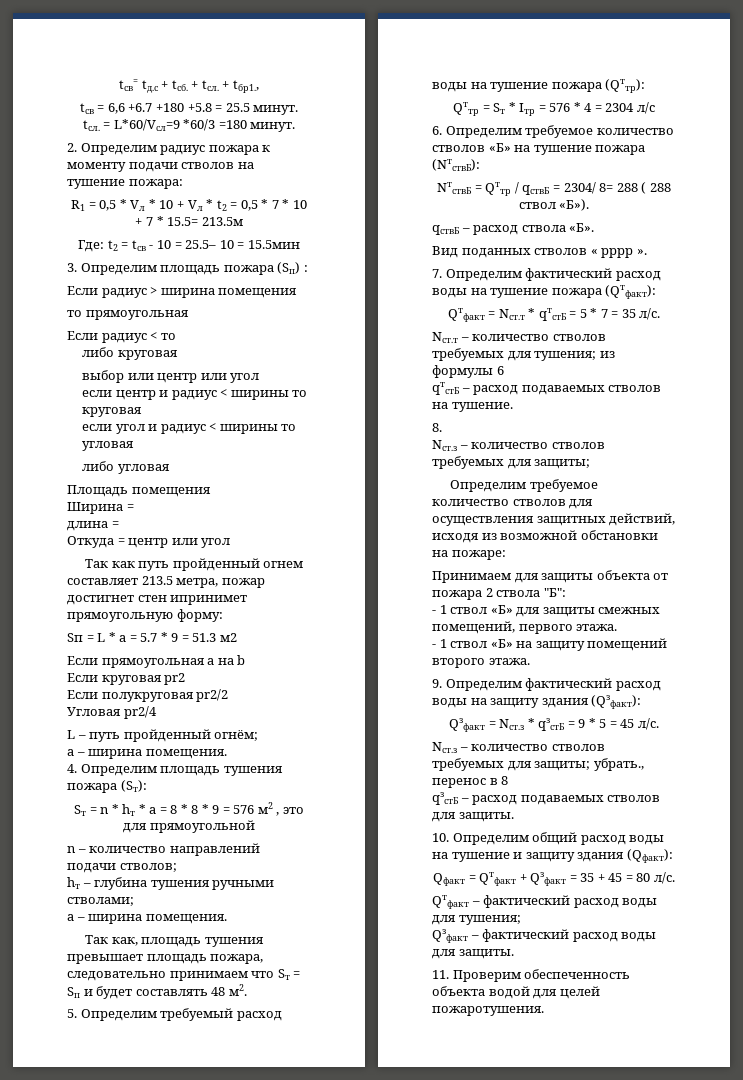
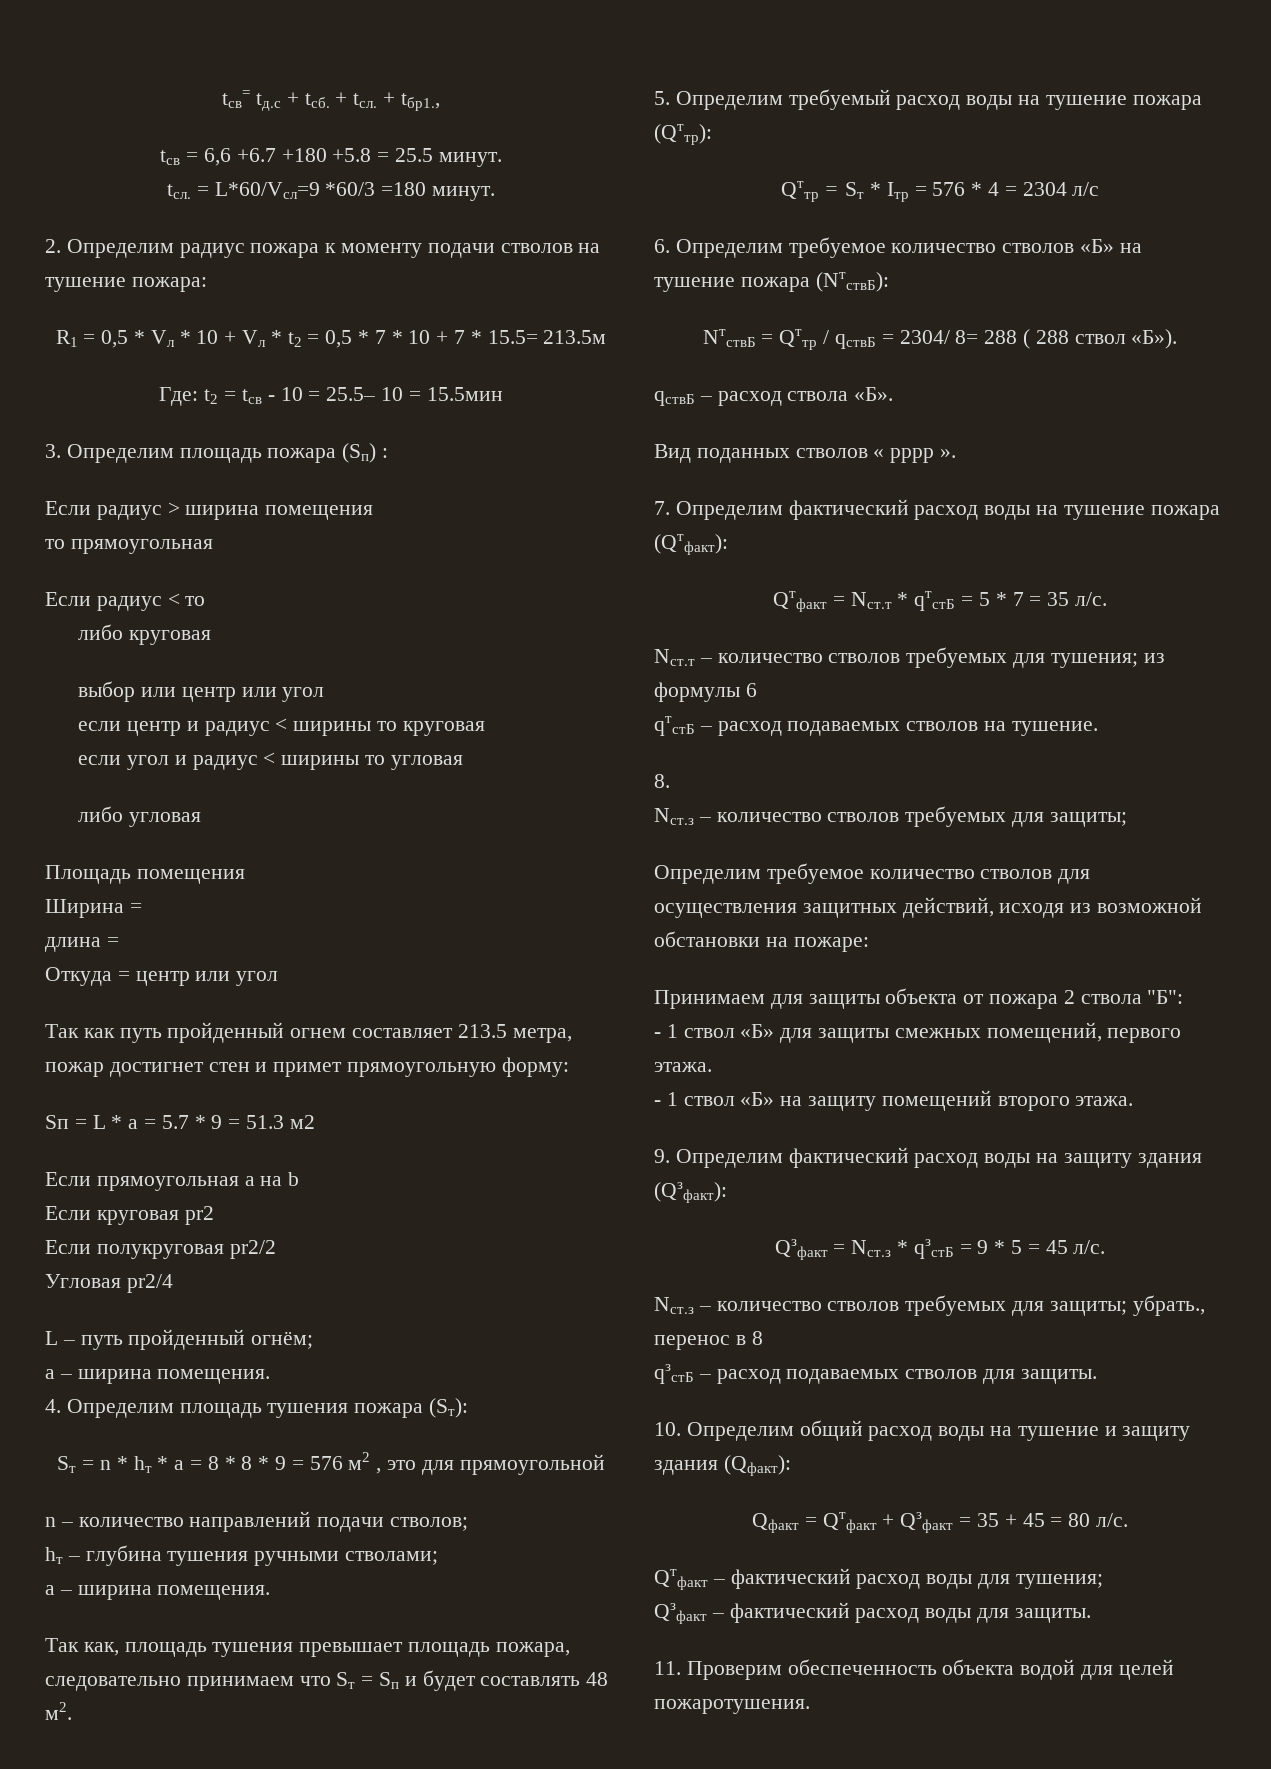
[170,595,248,605] ипринимет -> [255,1062,343,1077] и примет

